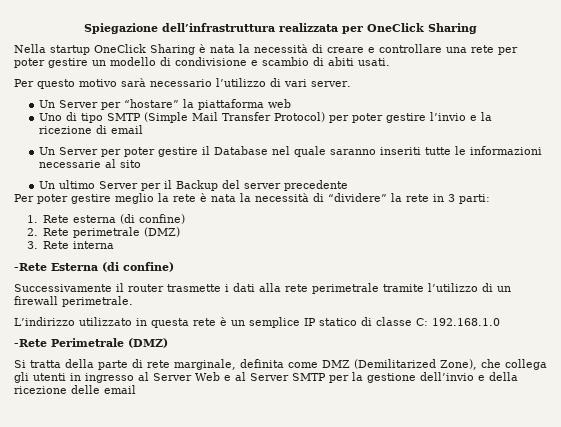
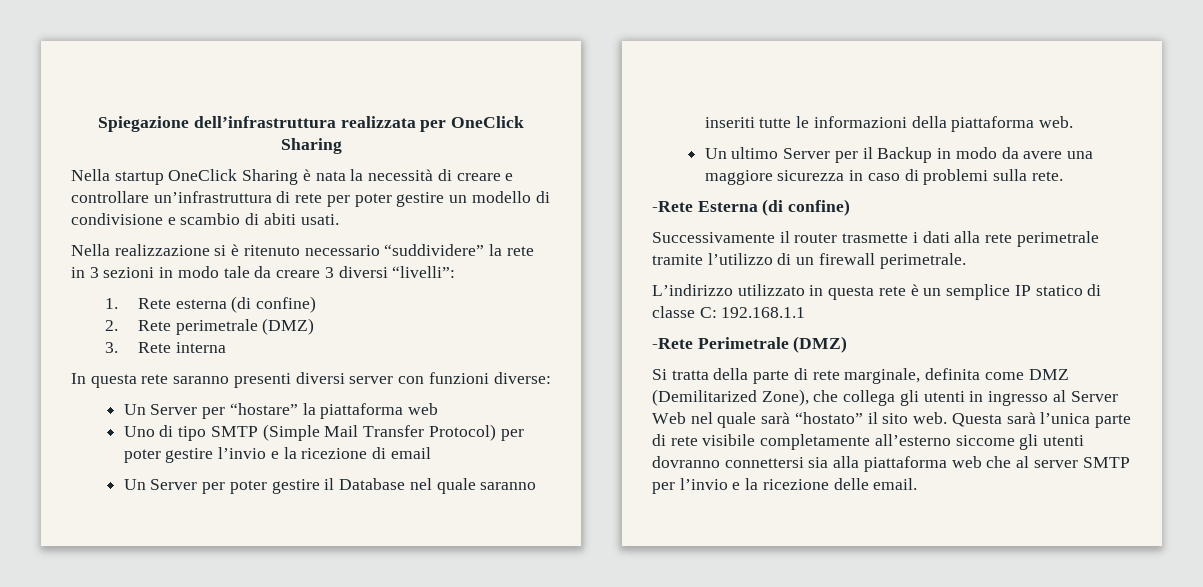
[446,47,467,53] una -> [153,191,291,203] un’infrastruttura di
[14,78,351,89] Per questo motivo sarà necessario l’utilizzo di vari server. -> [71,244,534,256] [71,266,456,278] [104,296,317,313] [104,318,315,335] [104,342,226,353] [71,372,551,388] Nella realizzazione si è ritenuto necessario “suddividere” la rete in 3 sezioni in modo tale da creare 3 diversi “livelli”: // 1. Rete esterna (di confine) // 2. Rete perimetrale (DMZ) // 3. Rete interna // In questa rete saranno presenti diversi server con funzioni diverse:
[38,159,141,168] necessarie al sito -> [911,116,1074,132] della piattaforma web.
[221,180,348,191] [14,193,490,204] [26,214,186,224] [26,227,181,238] [26,241,115,249] del server precedente // Per poter gestire meglio la rete è nata la necessità di “dividere” la rete in 3 parti: // 1. Rete esterna (di confine) // 2. Rete perimetrale (DMZ) // 3. Rete interna -> [937,147,1094,159] [704,169,1063,185] in modo da avere una maggiore sicurezza in caso di problemi sulla rete.
[431,318,500,326] 192.168.1.0 -> [721,307,806,318] 192.168.1.1
[224,372,518,383] e al Server SMTP per la gestione dell’invio e della -> [690,412,1131,428] [652,434,1085,450] [652,456,1130,472] [652,478,759,494] nel quale sarà “hostato” il sito web. Questa sarà l’unica parte di rete visibile completamente all’esterno siccome gli utenti dovranno connettersi sia alla piattaforma web che al server SMTP per l’invio e la
[104,385,136,394] email -> [873,478,918,490] email.

